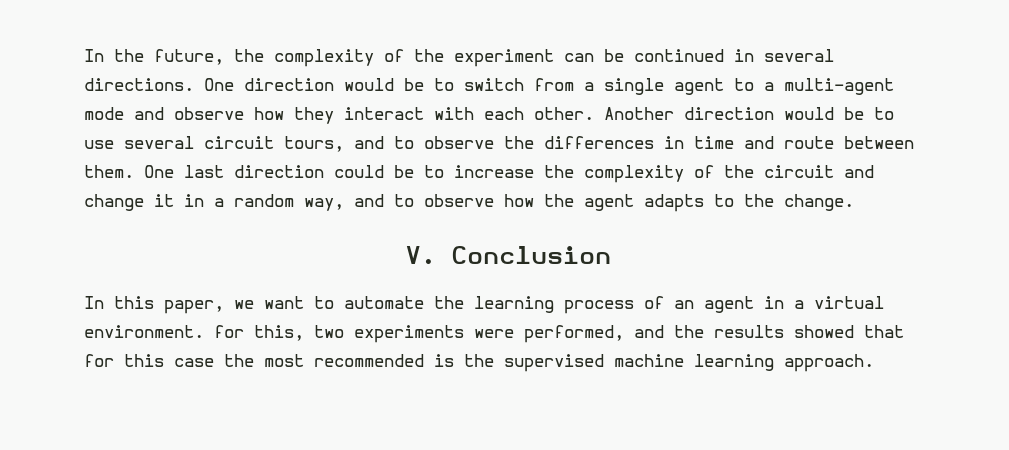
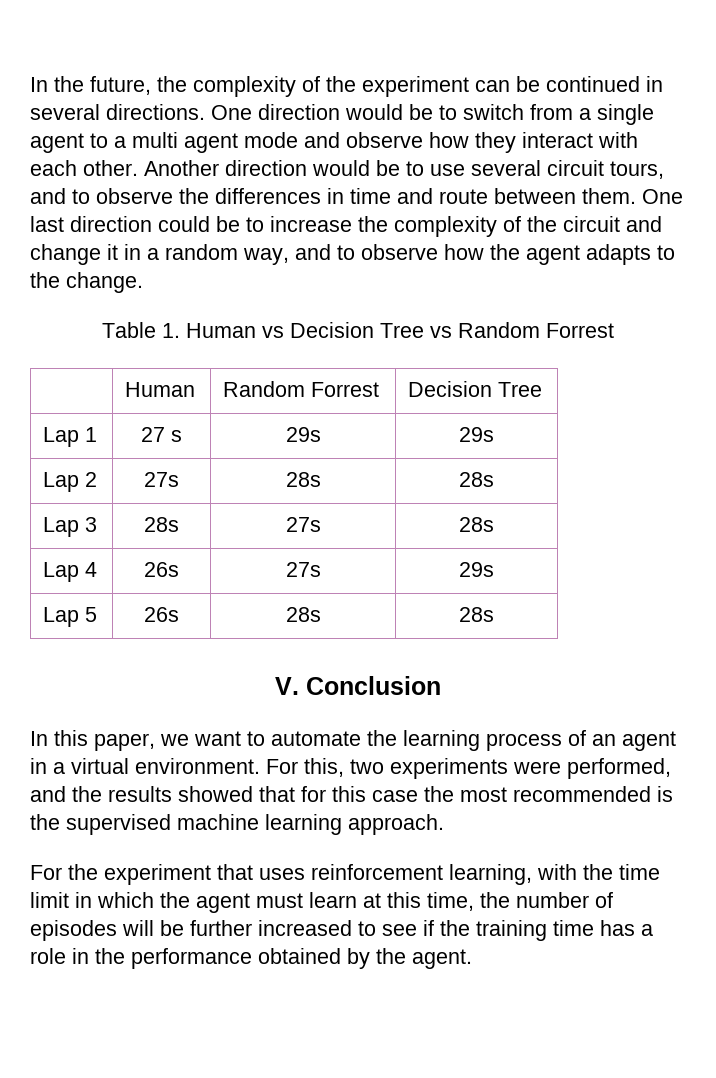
[784,78,894,95] multi-agent -> [132,132,238,153] multi agent
(854, 202) none -> [102,322,614,338] [125,382,196,397] [223,381,380,397] [408,381,543,397] [43,427,98,447] [141,427,182,442] [285,427,321,442] [459,427,494,442] [43,472,98,492] [144,472,179,487] [285,472,321,487] [459,472,494,487] [43,517,98,537] [144,517,179,532] [285,517,321,532] [459,517,494,532] [43,562,98,582] [144,562,179,577] [285,562,321,577] [459,562,494,577] [43,607,98,627] [144,607,179,622] [285,607,321,622] [459,607,494,622] // Table 1. Human vs Decision Tree vs Random Forrest // | Human | Random Forrest | Decision Tree // Lap 1 | 27 s | 29s | 29s // Lap 2 | 27s | 28s | 28s // Lap 3 | 28s | 27s | 28s // Lap 4 | 26s | 27s | 29s // Lap 5 | 26s | 28s | 28s
[214,325,244,338] for -> [266,759,298,774] For
(874, 363) none -> [30,864,660,885] [30,892,613,913] [30,920,653,941] [30,948,472,969] // For the experiment that uses reinforcement learning, with the time limit in which the agent must learn at this time, the number of episodes will be further increased to see if the training time has a role in the performance obtained by the agent.

